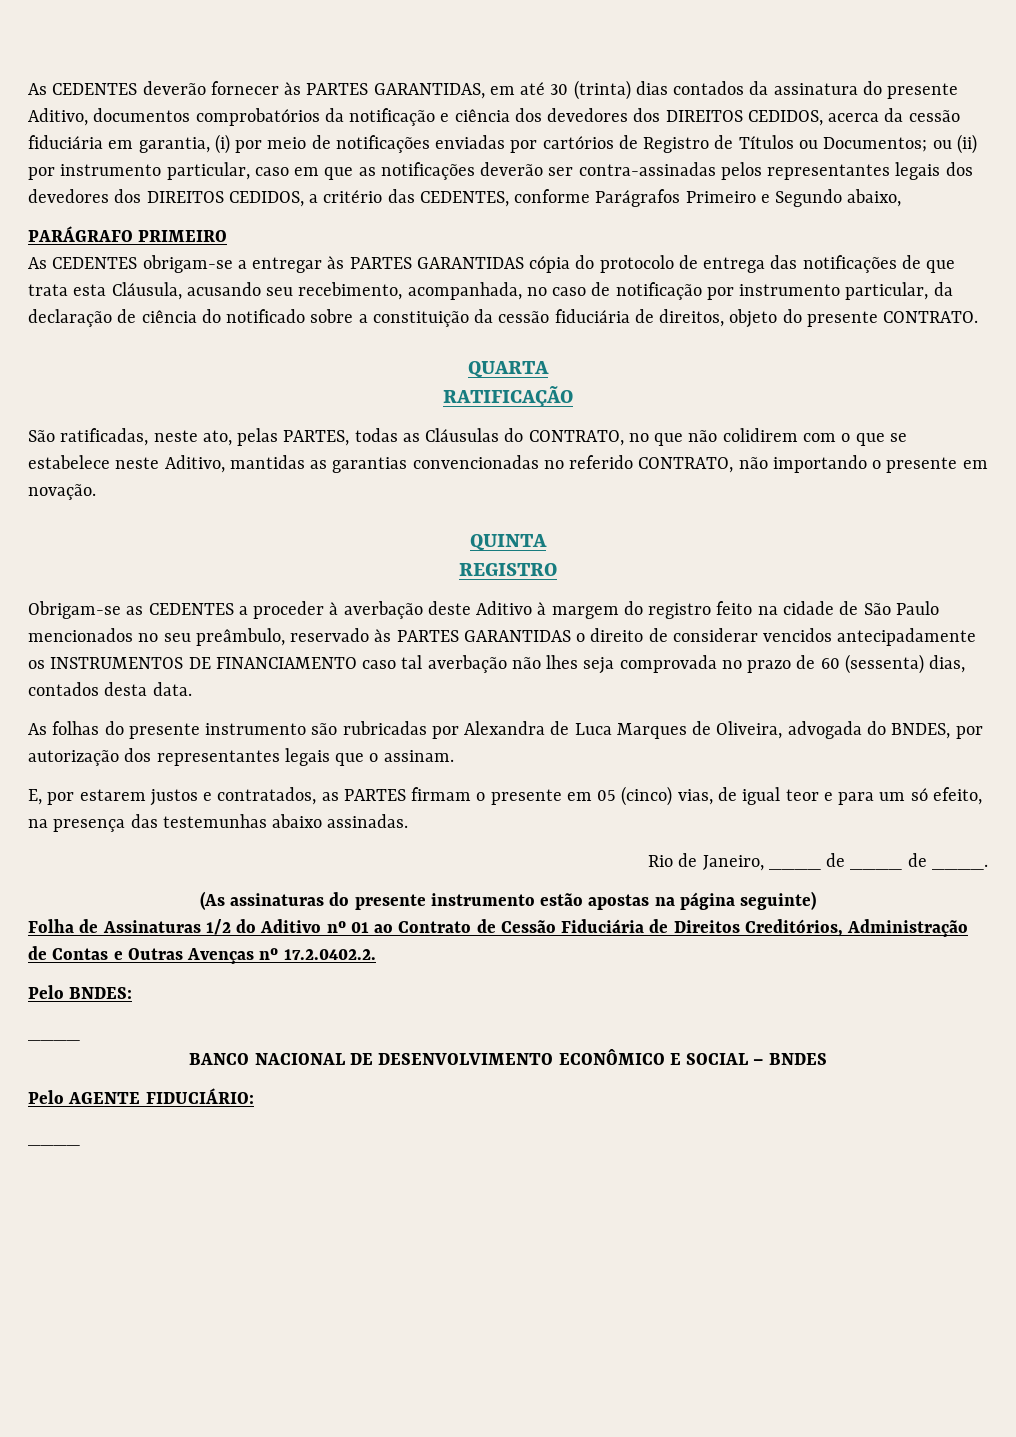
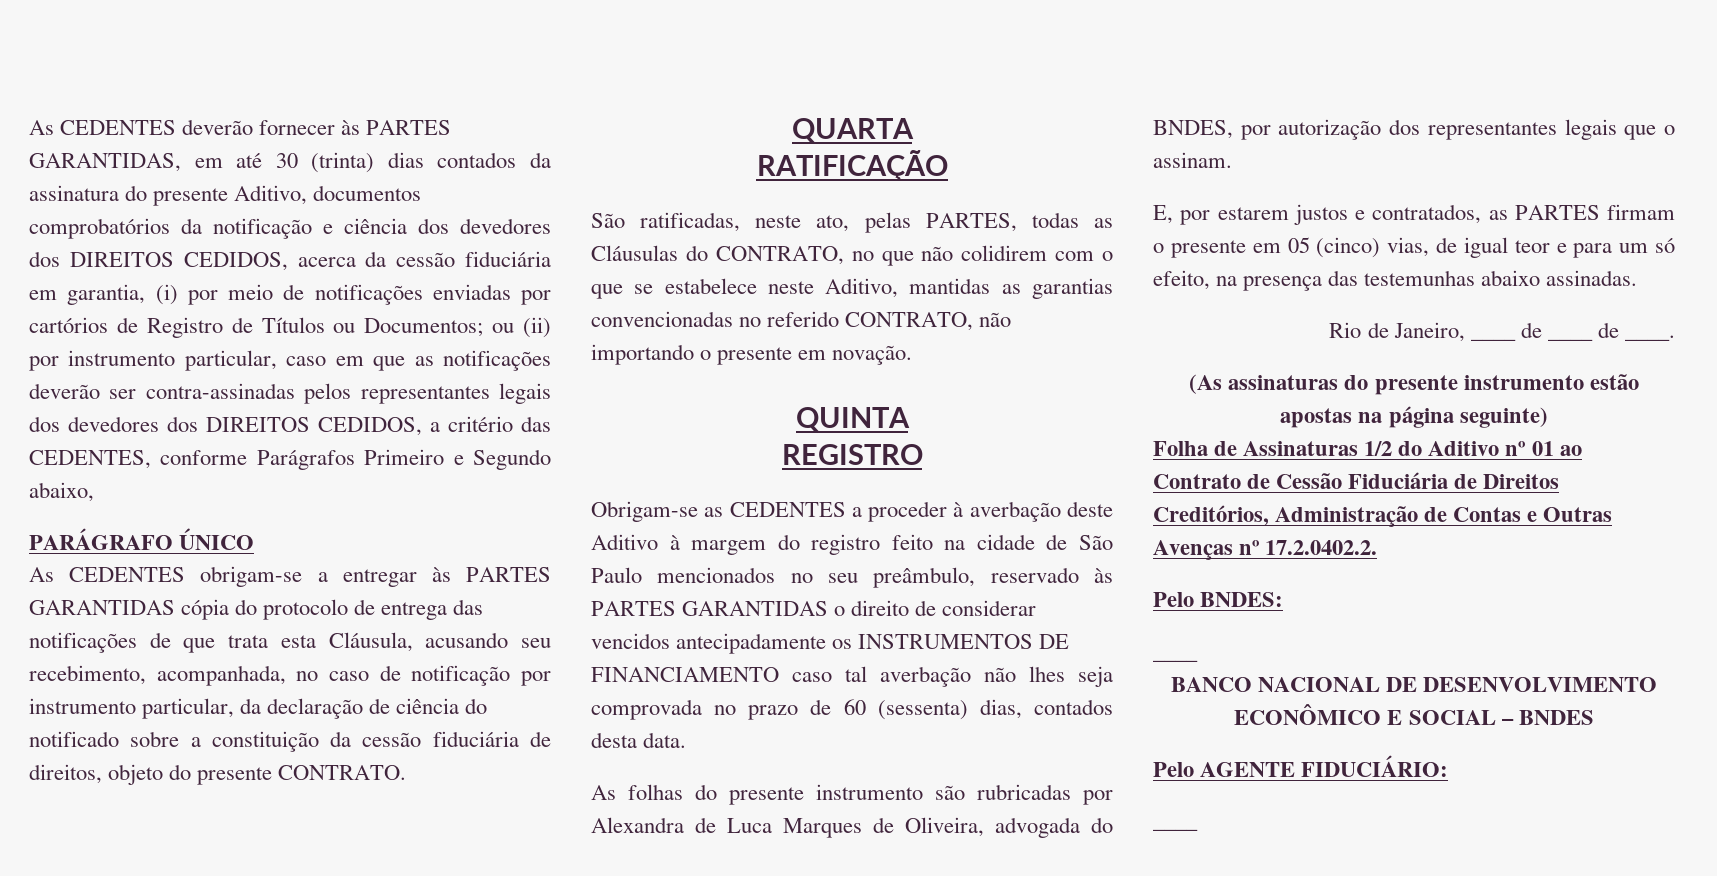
[138,230,228,242] PRIMEIRO -> [179,528,255,550] ÚNICO

